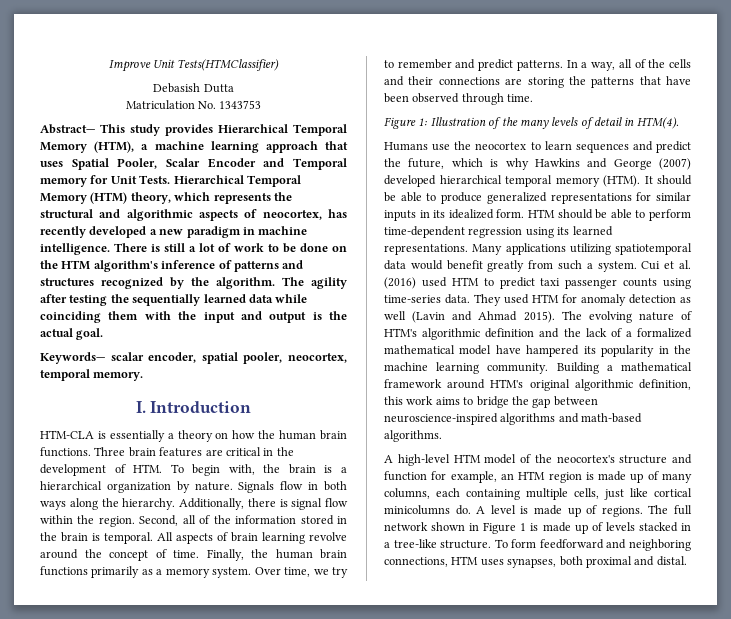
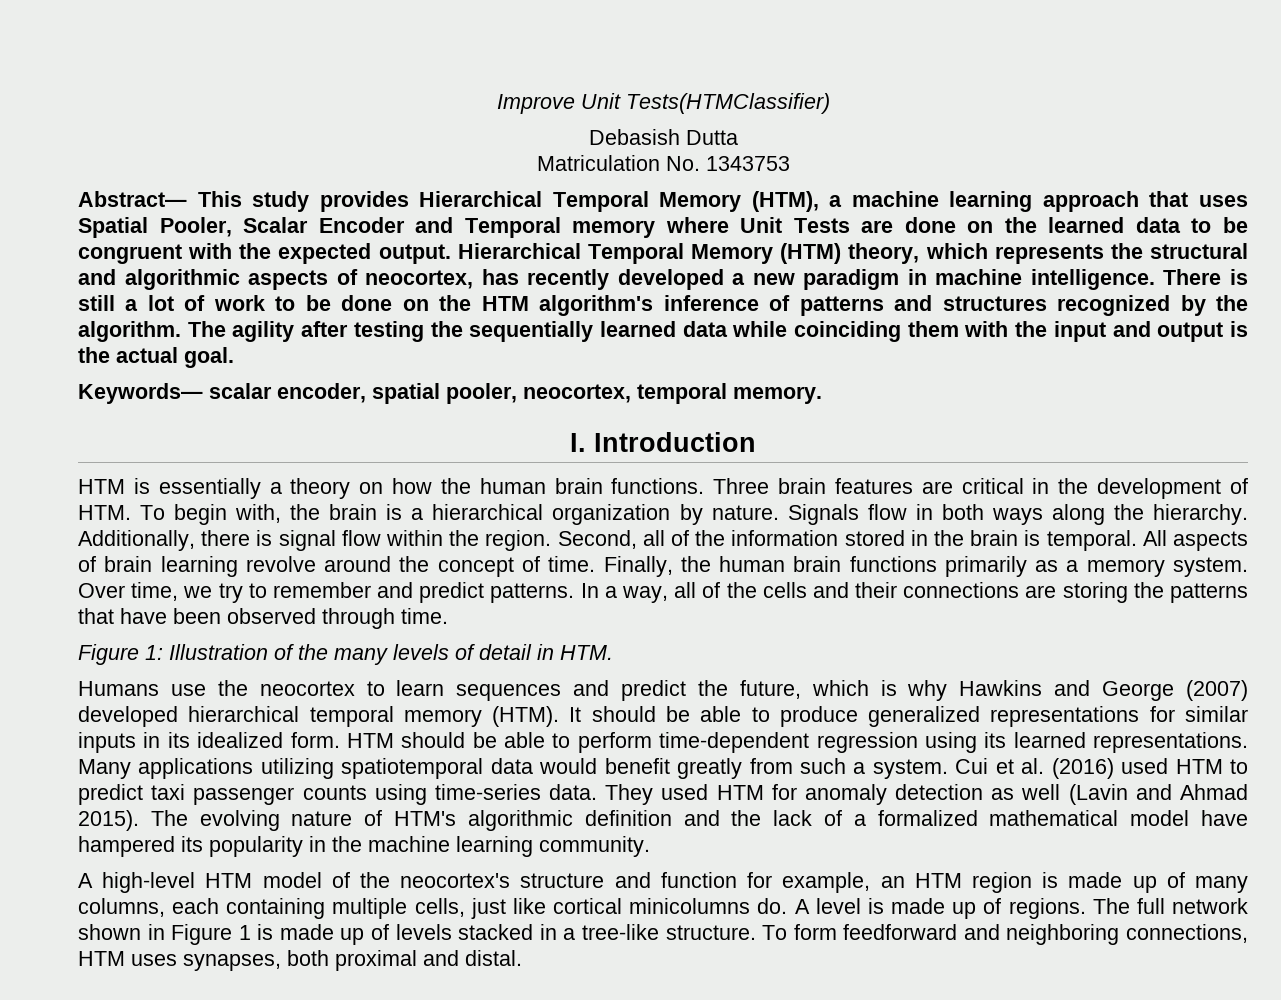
[90,175,171,184] for Unit Tests. -> [665,217,1248,233] [78,243,451,264] where Unit Tests are done on the learned data to be congruent with the expected output.
[40,430,94,439] HTM-CLA -> [78,479,125,494] HTM
[636,117,679,129] HTM(4). -> [560,645,613,660] HTM.
[556,362,692,374] [384,379,691,391] [384,396,598,408] [384,413,643,425] [384,430,442,442] Building a mathematical framework around HTM's original algorithmic definition, this work aims to bridge the gap between neuroscience-inspired algorithms and math-based algorithms. -> (650, 846) none

